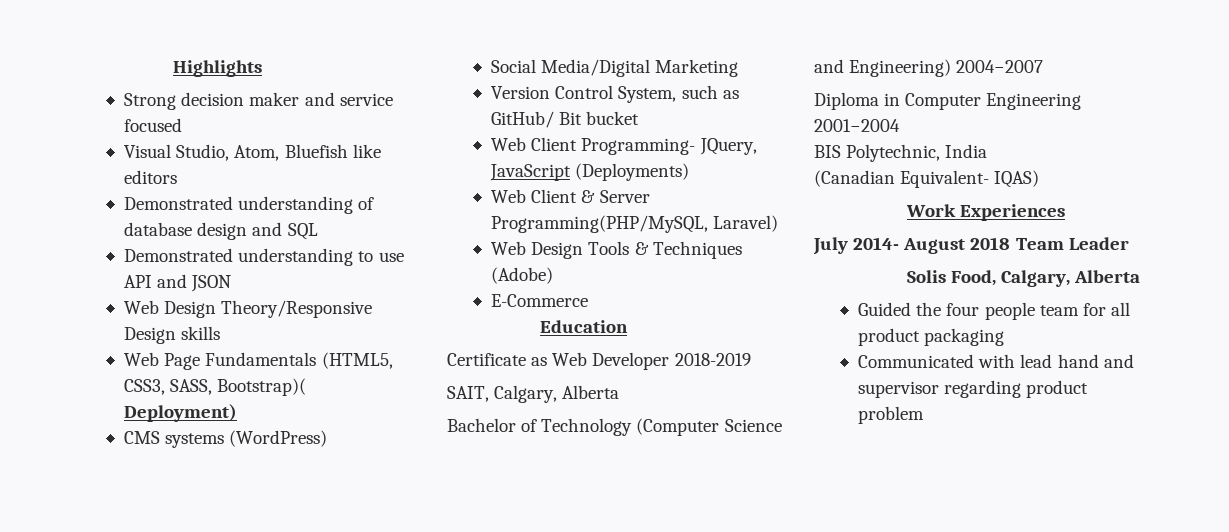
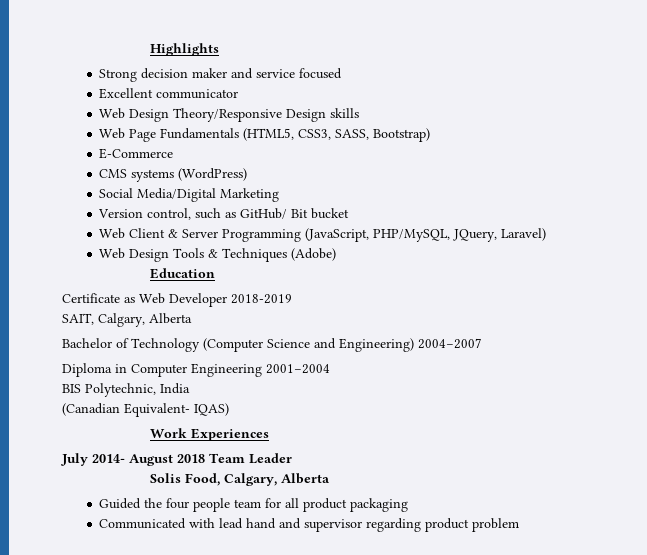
[124,144,381,161] [124,170,178,184] [124,196,375,214] [124,222,318,240] [124,248,404,266] [124,274,232,292] Visual Studio, Atom, Bluefish like editors // Demonstrated understanding of database design and SQL // Demonstrated understanding to use API and JSON -> [99,88,239,99] Excellent communicator
[217,378,307,396] [124,404,238,422] Bootstrap)( Deployment) -> [373,128,431,142] [99,148,174,159] Bootstrap) // E-Commerce
[555,85,677,103] Control System, -> [147,208,192,220] control,
[491,137,757,155] [490,163,690,181] // Web Client Programming- JQuery, JavaScript (Deployments) -> (350, 213) none
[491,215,709,233] Programming(PHP/MySQL, -> [222,228,498,242] Programming (JavaScript, PHP/MySQL, JQuery,
[491,294,589,307] // E-Commerce -> (337, 254) none

